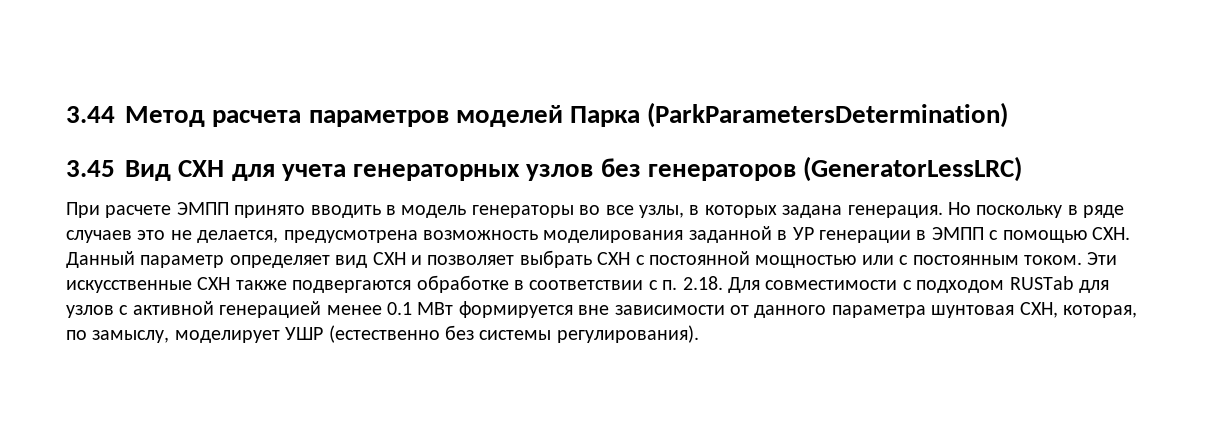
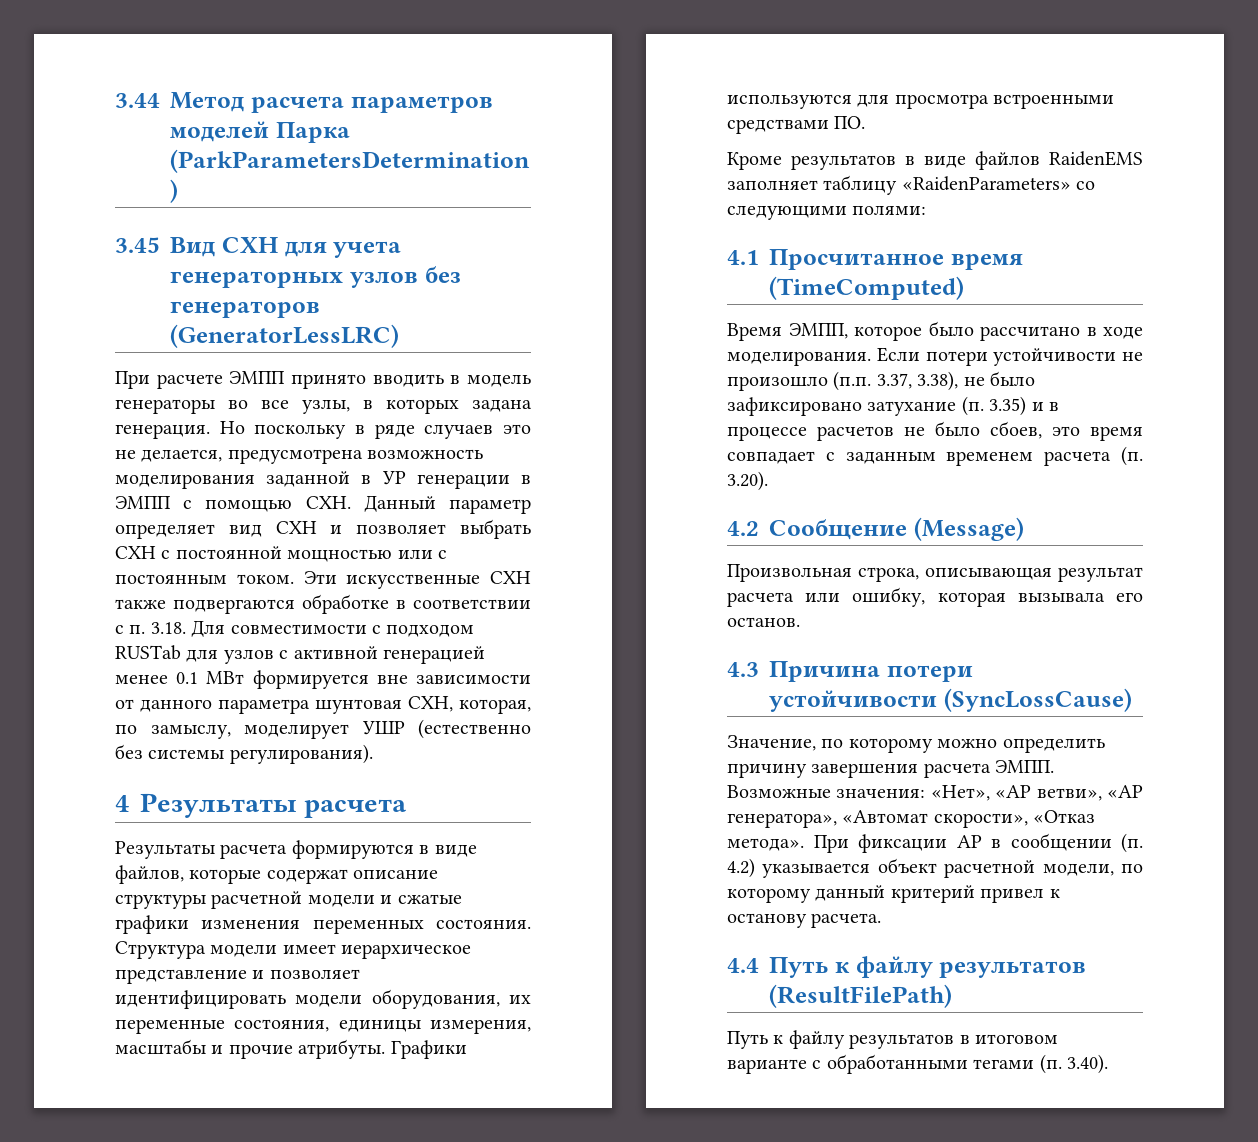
[682,276,723,290] 2.18. -> [150,622,186,634] 3.18.
(699, 334) none -> [115,793,408,818] [115,840,477,859] [115,865,439,884] [115,891,462,909] [115,915,531,934] [115,941,472,959] [115,969,360,984] [115,989,531,1009] [115,1019,531,1034] [115,1039,467,1059] [727,94,1115,109] [727,116,866,134] [727,151,1143,170] [727,175,1096,195] [727,205,927,220] [727,249,1023,270] [769,276,964,300] [727,321,1143,341] [727,347,1143,366] [727,371,1035,391] [727,396,1059,416] [727,421,1143,441] [727,446,1143,466] [727,471,768,491] [727,517,1024,541] [727,564,1143,582] [727,587,1143,607] [727,617,800,627] [727,661,973,682] [769,688,1132,712] [727,735,1105,753] [727,760,1055,778] [727,785,1143,801] [727,810,1096,828] [727,833,1143,853] [727,858,1143,878] [727,885,1060,903] [727,913,882,928] [727,956,1087,978] [769,984,952,1008] [727,1030,1058,1049] [727,1054,1108,1074] // 4 Результаты расчета // Результаты расчета формируются в виде файлов, которые содержат описание структуры расчетной модели и сжатые графики изменения переменных состояния. Структура модели имеет иерархическое представление и позволяет идентифицировать модели оборудования, их переменные состояния, единицы измерения, масштабы и прочие атрибуты. Графики используются для просмотра встроенными средствами ПО. // Кроме результатов в виде файлов RaidenEMS заполняет таблицу «RaidenParameters» со следующими полями: // 4.1 Просчитанное время (TimeComputed) // Время ЭМПП, которое было рассчитано в ходе моделирования. Если потери устойчивости не произошло (п.п. 3.37, 3.38), не было зафиксировано затухание (п. 3.35) и в процессе расчетов не было сбоев, это время совпадает с заданным временем расчета (п. 3.20). // 4.2 Сообщение (Message) // Произвольная строка, описывающая результат расчета или ошибку, которая вызывала его останов. // 4.3 Причина потери устойчивости (SyncLossCause) // Значение, по которому можно определить причину завершения расчета ЭМПП. Возможные значения: «Нет», «АР ветви», «АР генератора», «Автомат скорости», «Отказ метода». При фиксации АР в сообщении (п. 4.2) указывается объект расчетной модели, по которому данный критерий привел к останову расчета. // 4.4 Путь к файлу результатов (ResultFilePath) // Путь к файлу результатов в итоговом варианте с обработанными тегами (п. 3.40).

